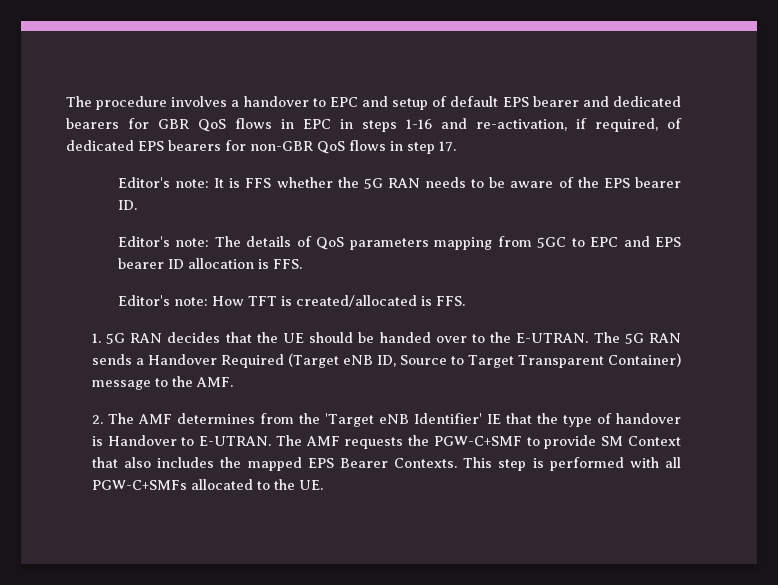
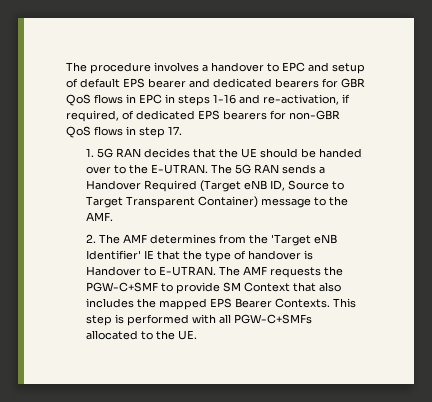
[117,177,681,189] [117,200,137,210] [117,236,681,250] [117,258,302,269] [117,295,465,307] // Editor's note: It is FFS whether the 5G RAN needs to be aware of the EPS bearer ID. // Editor's note: The details of QoS parameters mapping from 5GC to EPC and EPS bearer ID allocation is FFS. // Editor's note: How TFT is created/allocated is FFS. -> (182, 130) none

